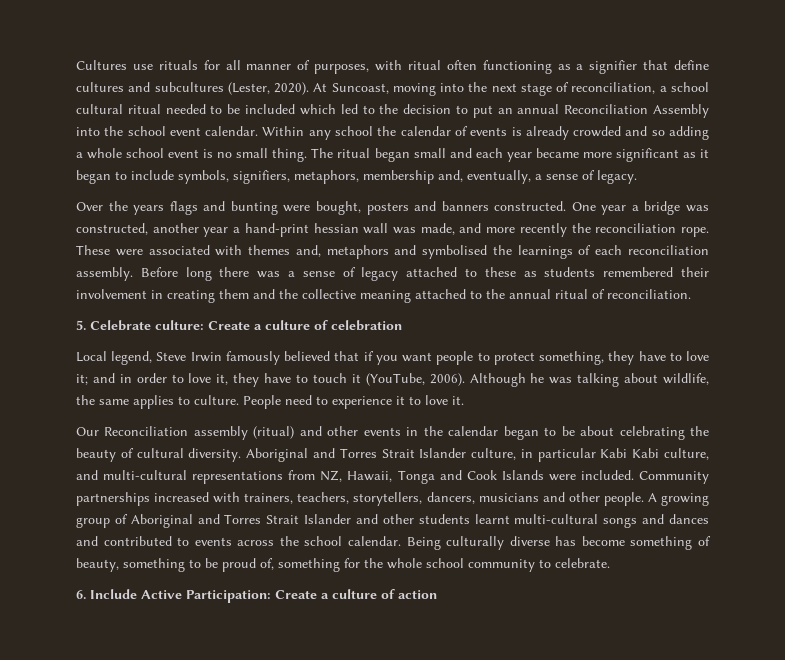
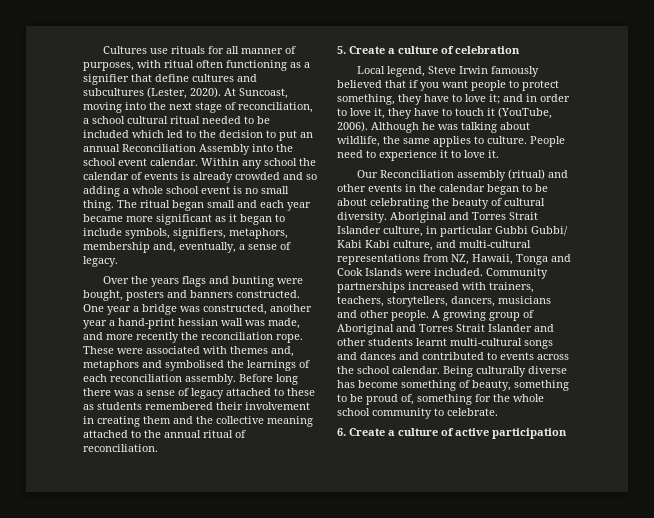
[90,320,204,331] Celebrate culture: -> (346, 50) none
(596, 455) none -> [495,226,568,236] Gubbi Gubbi/
[90,589,437,603] Include Active Participation: Create a culture of action -> [349,428,567,439] Create a culture of active participation

